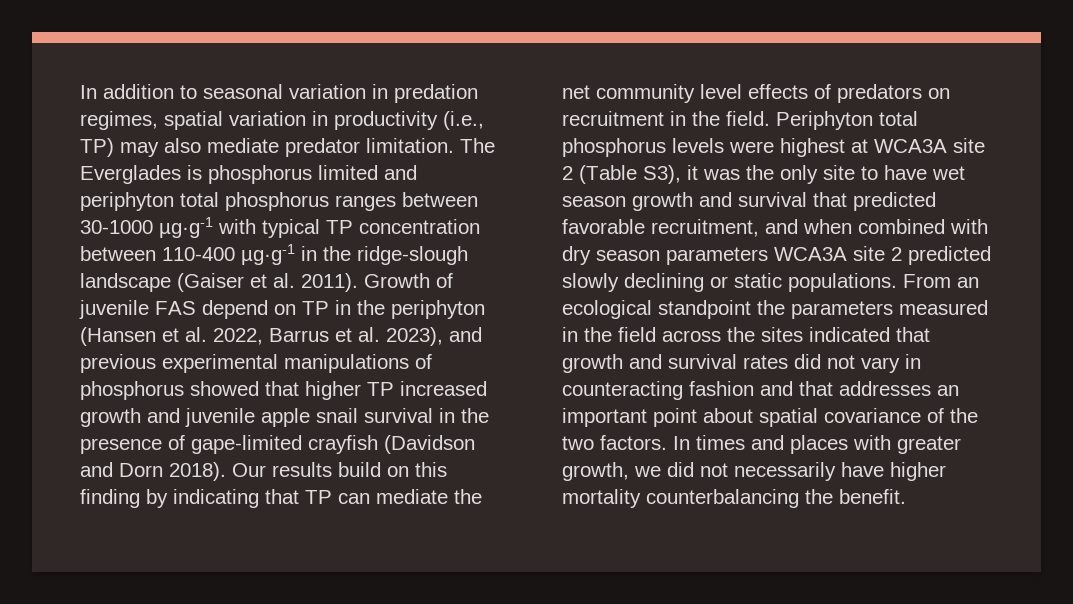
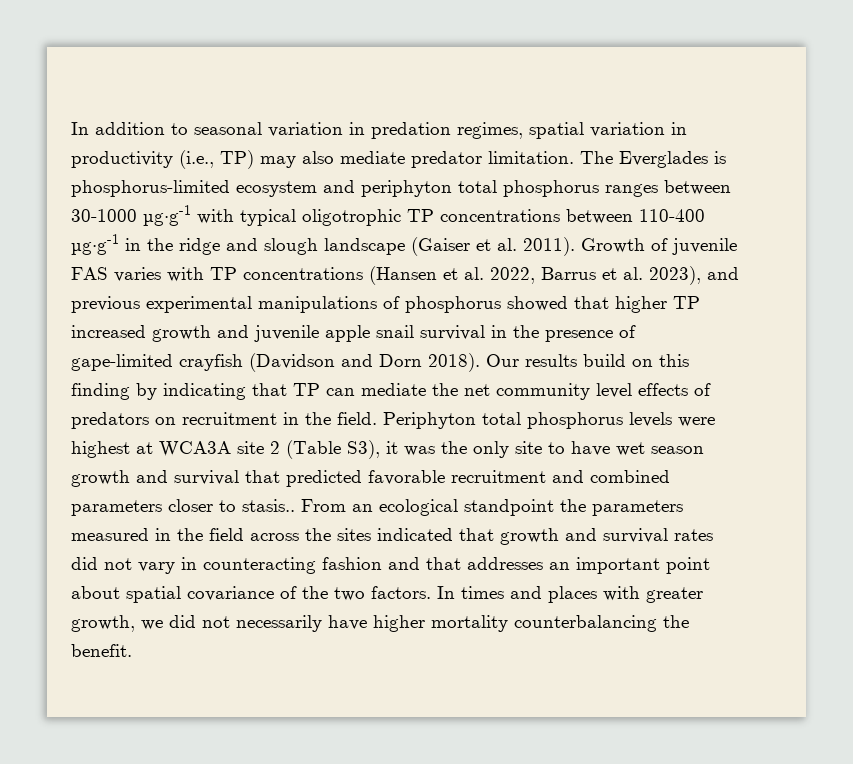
[208,165,378,184] phosphorus limited -> [71,180,317,197] phosphorus-limited ecosystem
[326,219,480,234] TP concentration -> [302,209,560,226] oligotrophic TP concentrations
[357,246,468,265] ridge-slough -> [179,238,318,255] ridge and slough
[202,300,485,319] depend on TP in the periphyton -> [114,267,363,282] varies with TP concentrations
[651,219,988,237] [562,246,991,265] [562,273,897,292] recruitment, and when combined with dry season parameters WCA3A site 2 predicted slowly declining or static populations. -> [451,470,670,483] [71,499,295,516] recruitment and combined parameters closer to stasis..

